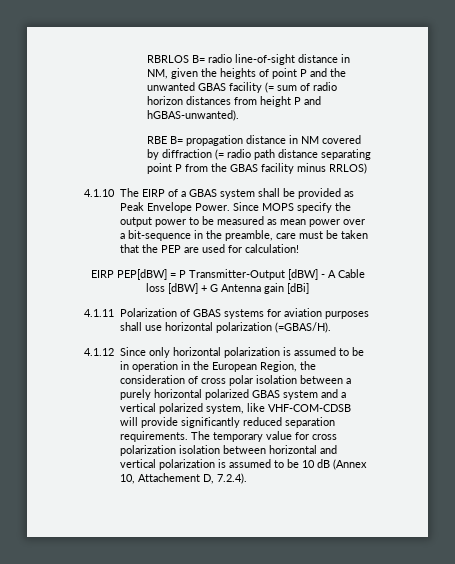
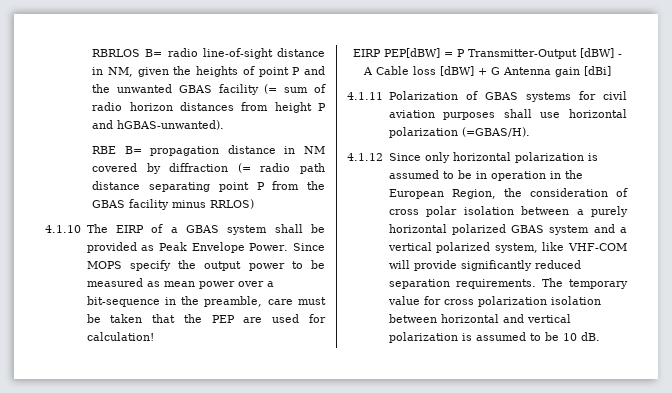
(281, 313) none -> [603,91,627,100] civil
[267,404,351,412] VHF-COM-CDSB -> [568,243,627,251] VHF-COM
[316,459,367,470] [119,473,247,484] dB (Annex 10, Attachement D, 7.2.4). -> [580,332,600,341] dB.

